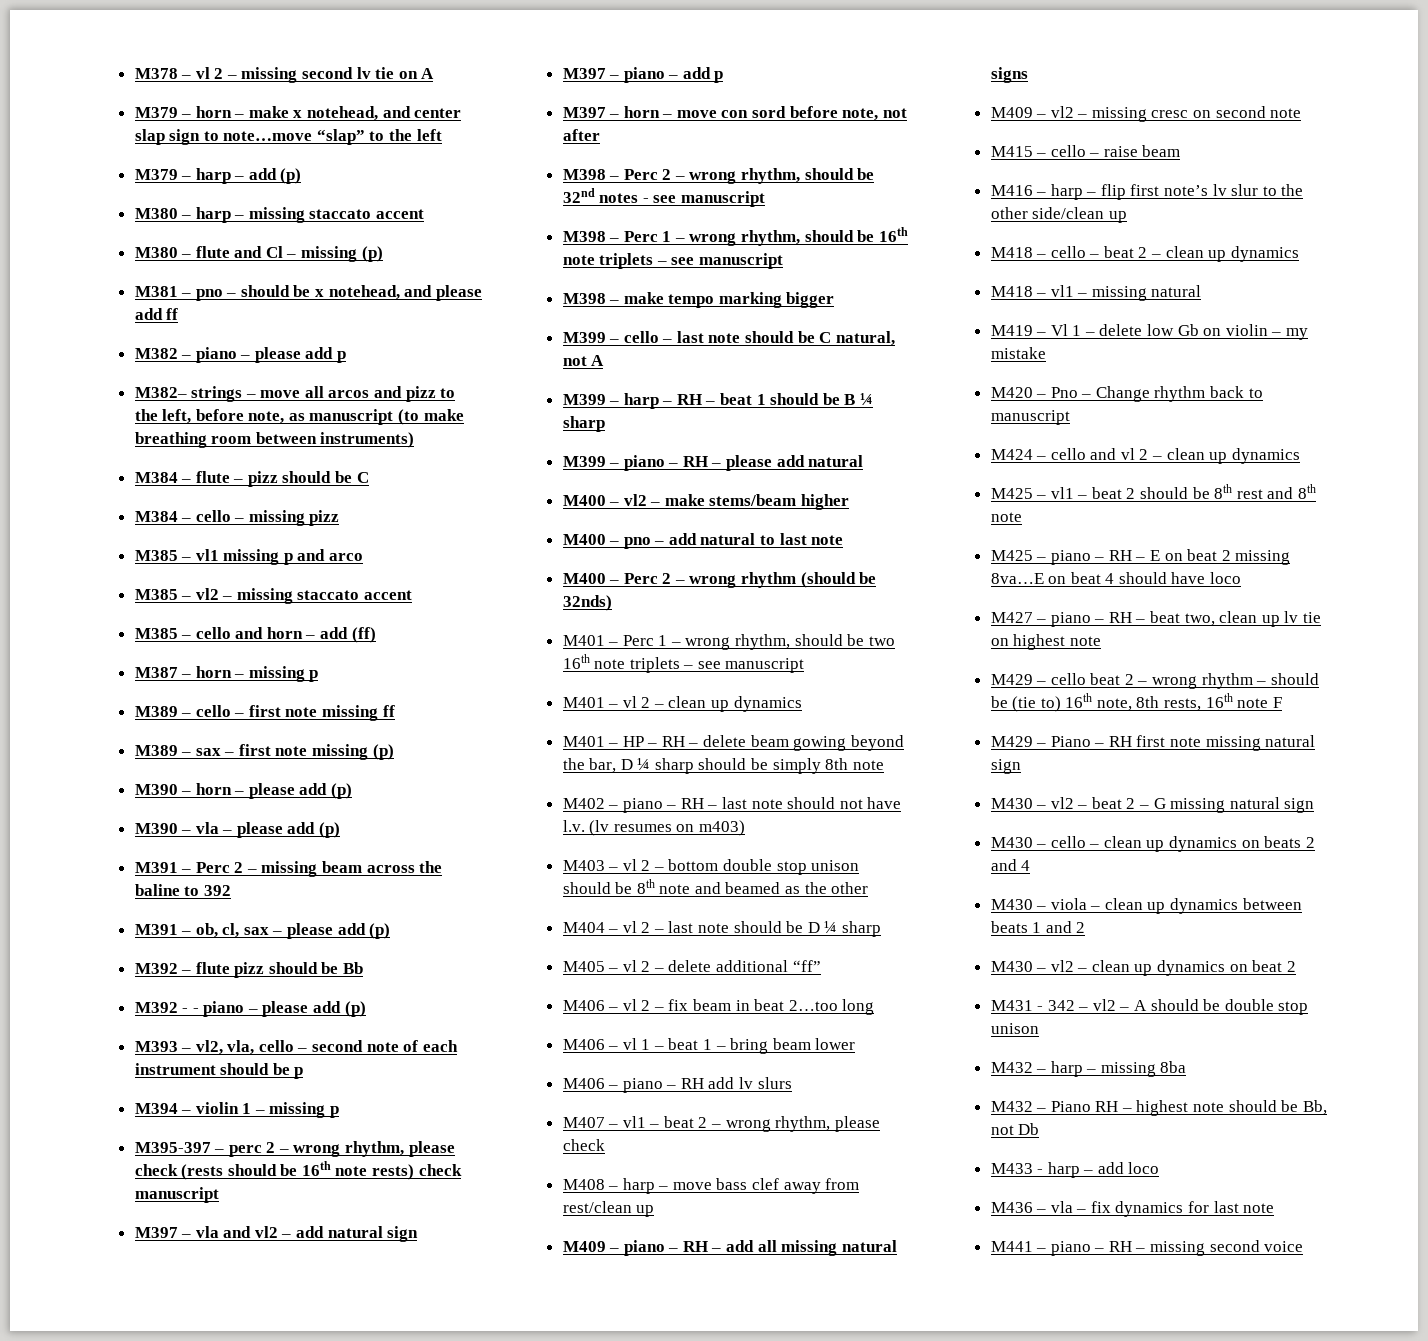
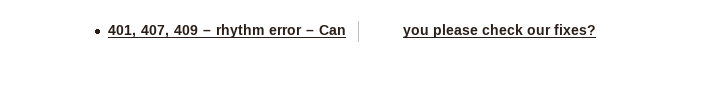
[134,67,435,83] [134,106,462,121] [134,129,442,145] [134,168,302,184] [134,207,425,223] [134,246,383,262] [134,285,482,301] [134,308,179,320] [134,347,347,363] [134,386,456,402] [134,409,464,425] [134,432,415,448] [134,471,369,487] [134,510,340,526] [134,549,364,565] [134,588,413,604] [134,627,376,643] [134,666,319,682] [134,705,395,721] [134,744,394,760] [134,783,353,799] [134,822,341,838] [134,861,443,877] [134,884,231,896] [134,923,391,939] [134,962,364,978] [134,1001,366,1017] [134,1040,458,1055] [134,1063,304,1079] [134,1102,340,1118] [134,1141,455,1157] [134,1161,462,1180] [134,1187,219,1203] [134,1226,419,1242] [562,67,724,83] [562,106,907,121] [562,129,600,141] [562,168,875,184] [562,188,765,207] [562,227,908,246] [562,253,783,269] [562,292,835,308] [562,331,895,346] [562,355,605,366] [562,393,874,409] [562,416,605,432] [562,455,864,471] [562,494,850,510] [562,533,844,549] [562,572,877,588] [562,595,612,611] [562,634,895,650] [562,654,805,673] [562,696,802,712] [562,735,904,751] [562,758,884,774] [562,797,902,813] [562,820,745,836] [562,859,860,875] [562,879,869,894] [562,921,882,937] [562,960,821,972] [562,999,875,1015] [562,1038,856,1054] [562,1077,792,1093] [562,1116,880,1132] [562,1139,605,1151] [562,1178,860,1194] [562,1201,655,1217] [562,1240,897,1256] [990,67,1028,83] [990,106,1302,122] [990,145,1181,157] [990,184,1304,200] [990,207,1127,223] [990,246,1299,262] [990,285,1202,301] [990,324,1309,340] [990,347,1046,359] [990,386,1263,402] [990,410,1070,425] [990,448,1300,464] [990,484,1317,499] [990,512,1022,522] [990,549,1291,565] [990,572,1242,584] [990,611,1322,627] [990,634,1101,650] [990,673,1319,689] [990,693,1282,712] [990,735,1316,751] [990,759,1021,774] [990,797,1315,813] [990,836,1315,852] [990,859,1031,871] [990,898,1302,914] [990,921,1086,933] [990,960,1296,976] [990,999,1309,1015] [990,1023,1039,1034] [990,1061,1187,1077] [990,1100,1327,1116] [990,1123,1040,1135] [990,1162,1160,1178] [990,1201,1275,1217] [990,1240,1304,1256] M378 – vl 2 – missing second lv tie on A // M379 – horn – make x notehead, and center slap sign to note…move “slap” to the left // M379 – harp – add (p) // M380 – harp – missing staccato accent // M380 – flute and Cl – missing (p) // M381 – pno – should be x notehead, and please add ff // M382 – piano – please add p // M382– strings – move all arcos and pizz to the left, before note, as manuscript (to make breathing room between instruments) // M384 – flute – pizz should be C // M384 – cello – missing pizz // M385 – vl1 missing p and arco // M385 – vl2 – missing staccato accent // M385 – cello and horn – add (ff) // M387 – horn – missing p // M389 – cello – first note missing ff // M389 – sax – first note missing (p) // M390 – horn – please add (p) // M390 – vla – please add (p) // M391 – Perc 2 – missing beam across the baline to 392 // M391 – ob, cl, sax – please add (p) // M392 – flute pizz should be Bb // M392 - - piano – please add (p) // M393 – vl2, vla, cello – second note of each instrument should be p // M394 – violin 1 – missing p // M395-397 – perc 2 – wrong rhythm, please check (rests should be 16th note rests) check manuscript // M397 – vla and vl2 – add natural sign // M397 – piano – add p // M397 – horn – move con sord before note, not after // M398 – Perc 2 – wrong rhythm, should be 32nd notes - see manuscript // M398 – Perc 1 – wrong rhythm, should be 16th note triplets – see manuscript // M398 – make tempo marking bigger // M399 – cello – last note should be C natural, not A // M399 – harp – RH – beat 1 should be B ¼ sharp // M399 – piano – RH – please add natural // M400 – vl2 – make stems/beam higher // M400 – pno – add natural to last note // M400 – Perc 2 – wrong rhythm (should be 32nds) // M401 – Perc 1 – wrong rhythm, should be two 16th note triplets – see manuscript // M401 – vl 2 – clean up dynamics // M401 – HP – RH – delete beam gowing beyond the bar, D ¼ sharp should be simply 8th note // M402 – piano – RH – last note should not have l.v. (lv resumes on m403) // M403 – vl 2 – bottom double stop unison should be 8th note and beamed as the other // M404 – vl 2 – last note should be D ¼ sharp // M405 – vl 2 – delete additional “ff” // M406 – vl 2 – fix beam in beat 2…too long // M406 – vl 1 – beat 1 – bring beam lower // M406 – piano – RH add lv slurs // M407 – vl1 – beat 2 – wrong rhythm, please check // M408 – harp – move bass clef away from rest/clean up // M409 – piano – RH – add all missing natural signs // M409 – vl2 – missing cresc on second note // M415 – cello – raise beam // M416 – harp – flip first note’s lv slur to the other side/clean up // M418 – cello – beat 2 – clean up dynamics // M418 – vl1 – missing natural // M419 – Vl 1 – delete low Gb on violin – my mistake // M420 – Pno – Change rhythm back to manuscript // M424 – cello and vl 2 – clean up dynamics // M425 – vl1 – beat 2 should be 8th rest and 8th note // M425 – piano – RH – E on beat 2 missing 8va…E on beat 4 should have loco // M427 – piano – RH – beat two, clean up lv tie on highest note // M429 – cello beat 2 – wrong rhythm – should be (tie to) 16th note, 8th rests, 16th note F // M429 – Piano – RH first note missing natural sign // M430 – vl2 – beat 2 – G missing natural sign // M430 – cello – clean up dynamics on beats 2 and 4 // M430 – viola – clean up dynamics between beats 1 and 2 // M430 – vl2 – clean up dynamics on beat 2 // M431 - 342 – vl2 – A should be double stop unison // M432 – harp – missing 8ba // M432 – Piano RH – highest note should be Bb, not Db // M433 - harp – add loco // M436 – vla – fix dynamics for last note // M441 – piano – RH – missing second voice -> [107,24,596,38] 401, 407, 409 – rhythm error – Can you please check our fixes?

